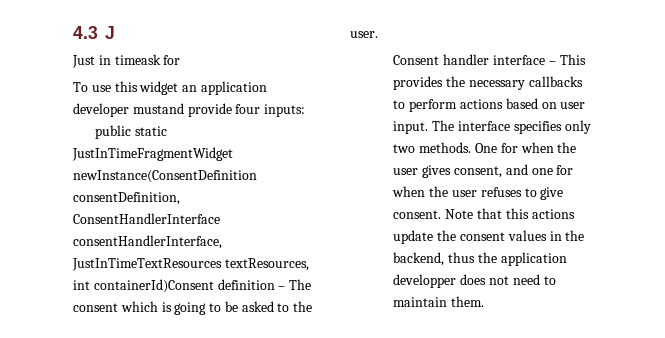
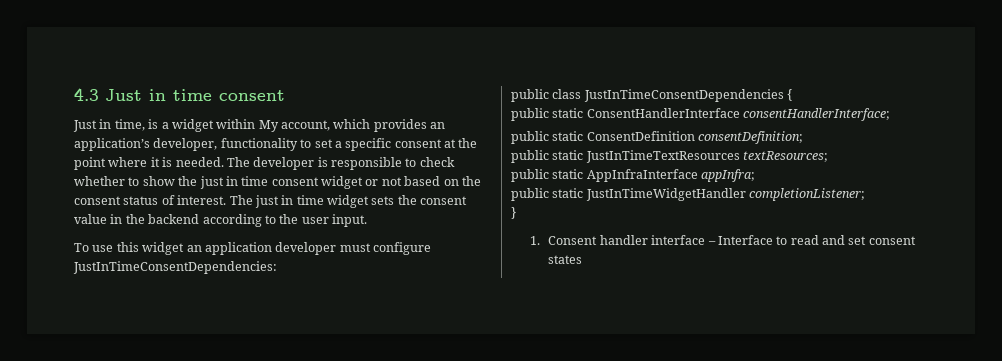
[105,26,115,39] [72,54,181,68] J // Just in timeask for -> [105,89,286,101] [73,119,446,132] [74,138,478,151] [74,157,455,170] [74,176,481,189] [74,195,468,208] [74,214,367,227] Just in time consent // Just in time, is a widget within My account, which provides an application’s developer, functionality to set a specific consent at the point where it is needed. The developer is responsible to check whether to show the just in time consent widget or not based on the consent status of interest. The just in time widget sets the consent value in the backend according to the user input.
[132,103,306,117] [95,125,168,139] [72,147,233,161] [73,170,257,183] [73,192,180,205] [73,213,220,224] [73,235,222,249] [72,258,309,271] [73,279,312,293] [73,301,313,315] [350,31,378,38] [393,54,586,65] [393,76,583,90] [393,98,586,112] [393,120,591,134] [393,142,577,153] [393,164,574,178] [392,186,564,200] [393,208,575,219] [393,230,585,244] [393,252,567,266] [393,274,556,288] [393,296,485,307] mustand provide four inputs: // public static JustInTimeFragmentWidget newInstance(ConsentDefinition consentDefinition, ConsentHandlerInterface consentHandlerInterface, JustInTimeTextResources textResources, int containerId)Consent definition – The consent which is going to be asked to the user. // Consent handler interface – This provides the necessary callbacks to perform actions based on user input. The interface specifies only two methods. One for when the user gives consent, and one for when the user refuses to give consent. Note that this actions update the consent values in the backend, thus the application developper does not need to maintain them. -> [339,242,431,255] [73,261,277,274] [511,89,793,102] [511,108,891,121] [511,131,804,144] [511,150,829,163] [511,169,756,182] [511,188,866,201] [511,207,516,219] [529,235,916,245] [548,255,583,264] must configure JustInTimeConsentDependencies: // public class JustInTimeConsentDependencies { // public static ConsentHandlerInterface consentHandlerInterface; // public static ConsentDefinition consentDefinition; // public static JustInTimeTextResources textResources; // public static AppInfraInterface appInfra; // public static JustInTimeWidgetHandler completionListener; // } // 1. Consent handler interface – Interface to read and set consent states

